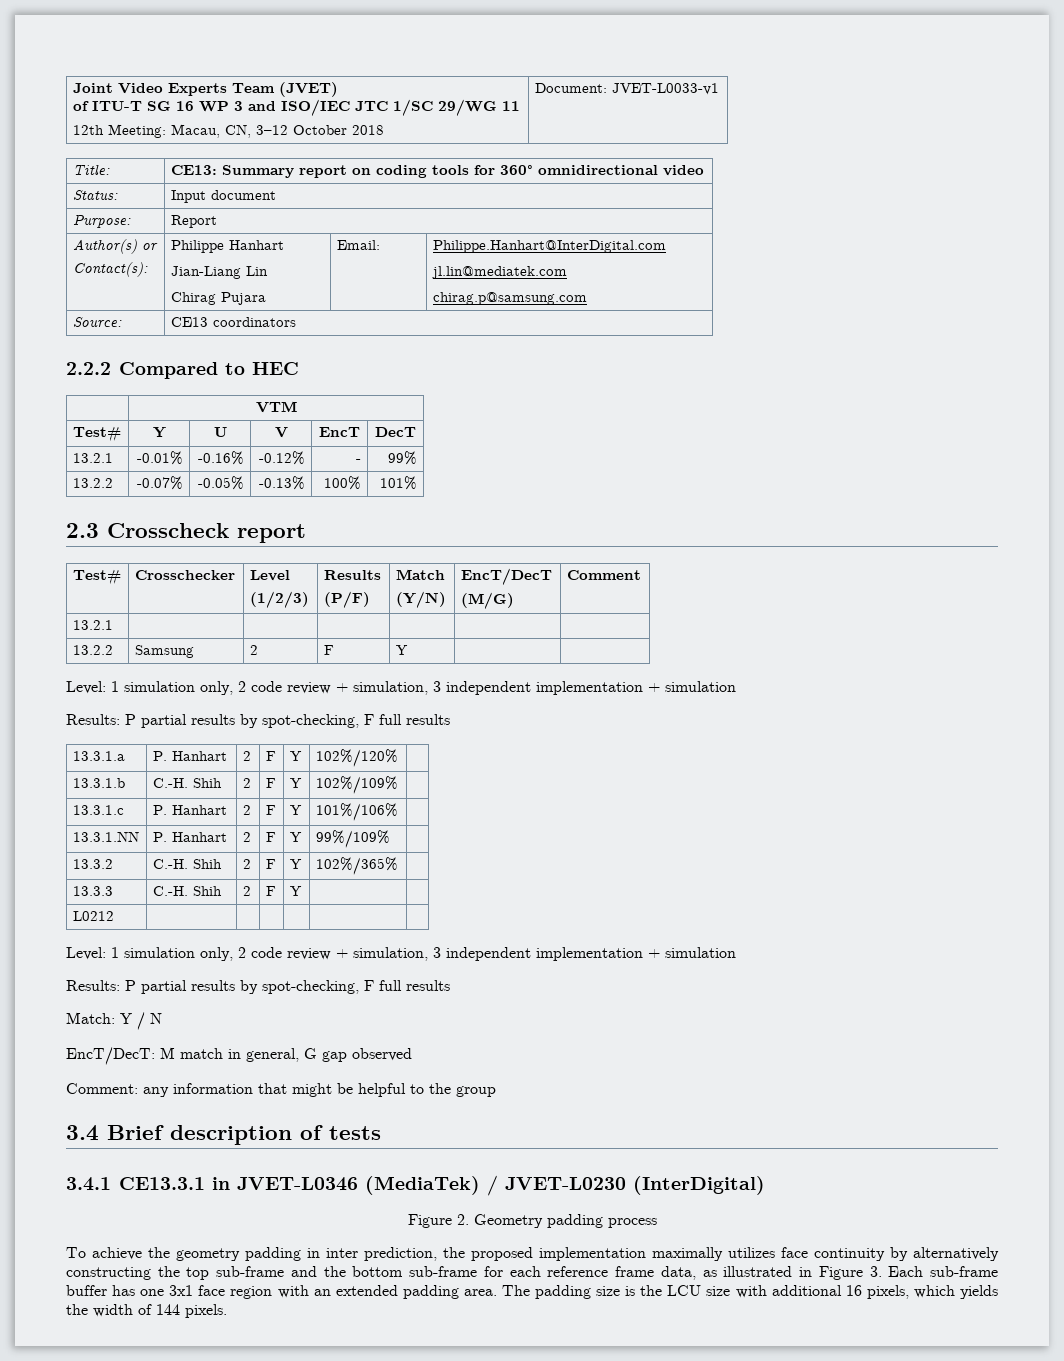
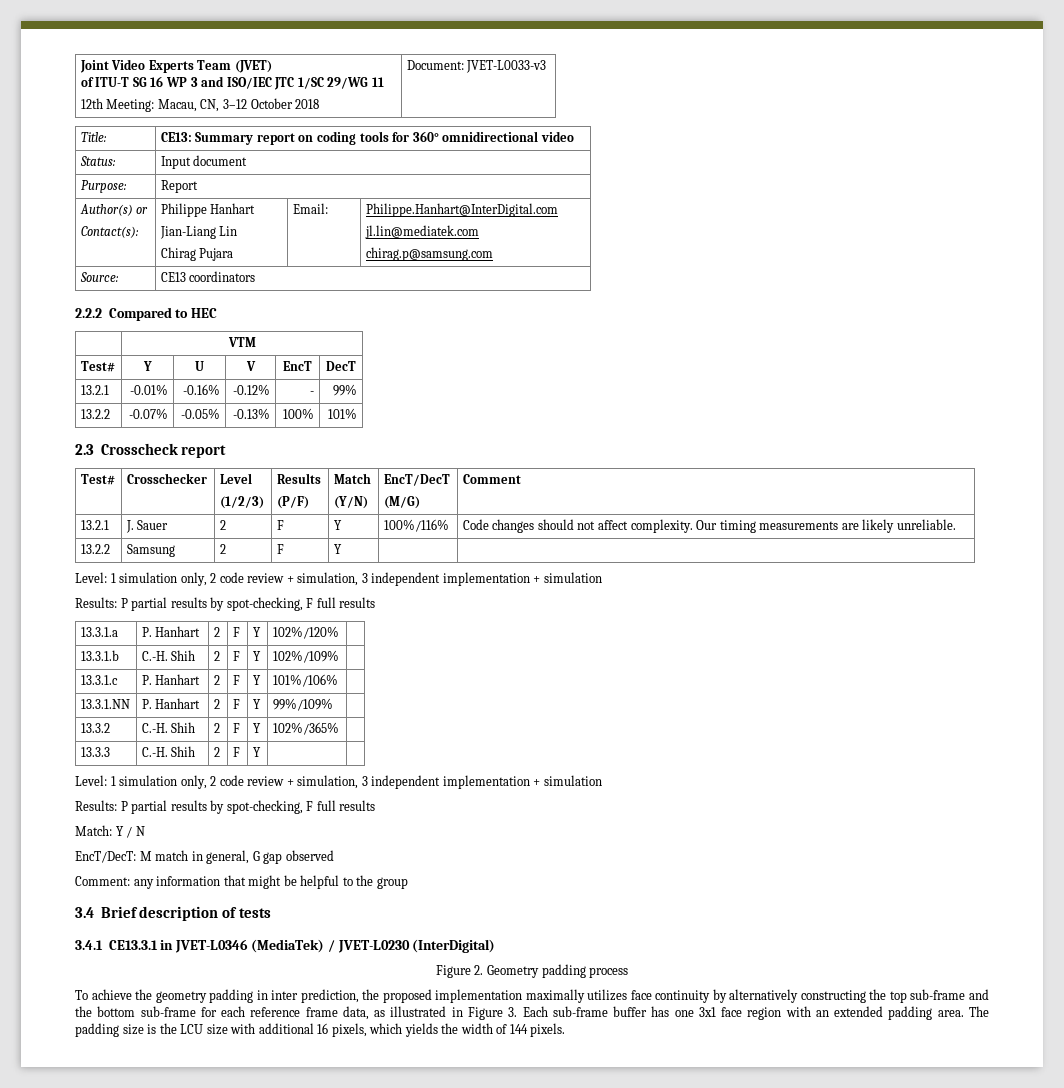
[611,83,719,95] JVET-L0033-v1 -> [466,60,547,73] JVET-L0033-v3
(113, 625) | | | | | -> [125,520,169,533] [219,520,226,530] [276,520,284,530] [333,520,342,530] [383,519,449,532] [462,519,956,533] J. Sauer | 2 | F | Y | 100%/116% | Code changes should not affect complexity. Our timing measurements are likely unreliable.
[72,911,114,921] // L0212 | | | | | | -> (261, 752) none

